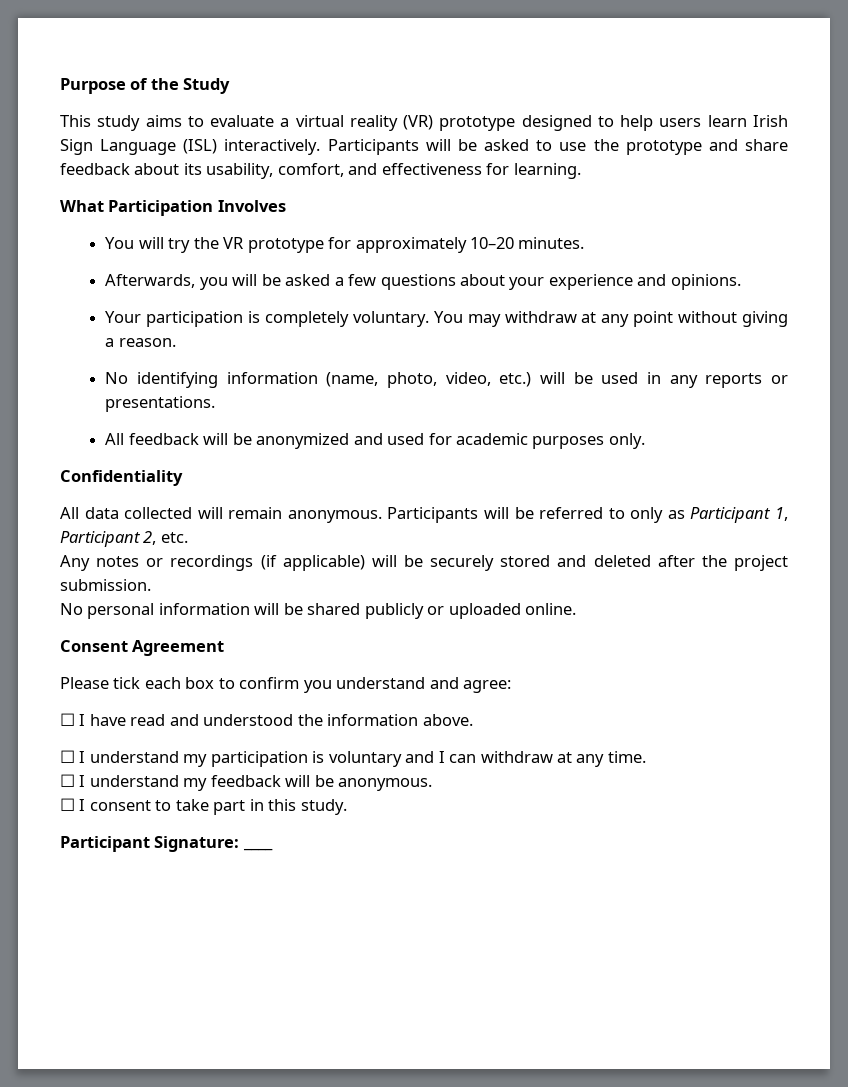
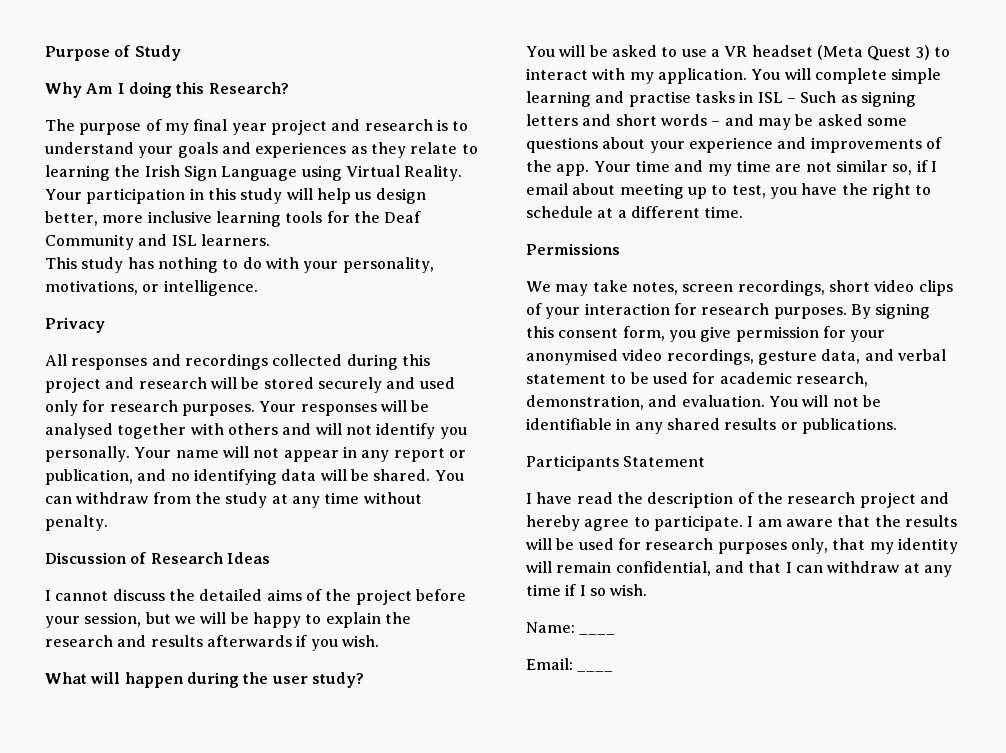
[150,78,231,94] [60,115,788,131] [60,139,419,155] the Study // This study aims to evaluate a virtual reality (VR) prototype designed to help users learn Irish Sign Language (ISL) interactively. Participants -> [134,45,181,61] [45,82,289,98] [45,119,469,135] [45,142,478,158] [45,165,463,181] [45,188,426,204] [45,211,422,227] [45,234,270,250] [45,257,434,273] [45,280,258,296] [45,317,105,333] [45,354,430,370] [45,377,455,393] [45,400,430,416] [45,423,467,439] [45,446,466,462] [45,469,464,485] [45,492,422,508] [45,515,108,531] [45,552,270,564] [45,589,466,605] [45,612,411,628] [45,635,379,651] [45,672,364,688] [526,46,555,57] Study // Why Am I doing this Research? // The purpose of my final year project and research is to understand your goals and experiences as they relate to learning the Irish Sign Language using Virtual Reality. Your participation in this study will help us design better, more inclusive learning tools for the Deaf Community and ISL learners. // This study has nothing to do with your personality, motivations, or intelligence. // Privacy // All responses and recordings collected during this project and research will be stored securely and used only for research purposes. Your responses will be analysed together with others and will not identify you personally. Your name will not appear in any report or publication, and no identifying data will be shared. You can withdraw from the study at any time without penalty. // Discussion of Research Ideas // I cannot discuss the detailed aims of the project before your session, but we will be happy to explain the research and results afterwards if you wish. // What will happen during the user study? // You
[593,139,788,155] [60,163,581,179] [60,200,286,216] [105,237,585,253] [105,274,377,290] the prototype and share feedback about its usability, comfort, and effectiveness for learning. // What Participation Involves // You will try the VR prototype for approximately 10–20 minutes. // Afterwards, you will be asked a few -> [710,45,950,61] [526,68,942,84] [526,91,916,107] [526,114,907,130] a VR headset (Meta Quest 3) to interact with my application. You will complete simple learning and practise tasks in ISL – Such as signing letters and short words – and may be asked some
[670,274,741,290] [105,311,789,327] [105,338,176,347] [105,372,788,388] [105,396,216,412] [105,433,645,449] [60,470,183,486] [60,507,788,523] [60,531,188,547] [60,555,788,571] [60,579,151,591] [60,603,577,619] [60,640,225,656] [60,677,512,693] [60,713,473,726] [60,750,435,767] opinions. // Your participation is completely voluntary. You may withdraw at any point without giving a reason. // No identifying information (name, photo, video, etc.) will be used in any reports or presentations. // All feedback will be anonymized and used for academic purposes only. // Confidentiality // All data collected will remain anonymous. Participants will be referred to only as Participant 1, Participant 2, etc. // Any notes or recordings (if applicable) will be securely stored and deleted after the project submission. // No personal information will be shared publicly or uploaded online. // Consent Agreement // Please tick each box to confirm you understand and agree: // ☐ I have read and understood the information above. // ☐ I understand my participation is voluntary and -> [810,137,942,153] [526,160,937,176] [526,183,932,199] [526,206,744,218] [526,243,620,255] [526,280,953,296] [526,303,931,319] [526,326,886,342] [526,349,946,365] [526,372,868,387] [526,395,881,410] [526,418,897,434] [526,455,706,471] [526,492,949,508] [526,515,957,531] [526,538,958,554] [526,561,782,576] improvements of the app. Your time and my time are not similar so, if I email about meeting up to test, you have the right to schedule at a different time. // Permissions // We may take notes, screen recordings, short video clips of your interaction for research purposes. By signing this consent form, you give permission for your anonymised video recordings, gesture data, and verbal statement to be used for academic research, demonstration, and evaluation. You will not be identifiable in any shared results or publications. // Participants Statement // I have read the description of the research project and hereby agree to participate. I am aware that the results will be used for research purposes only, that my identity will remain confidential, and that
[607,751,646,763] [60,774,433,791] [60,798,347,815] [60,836,240,852] time. // ☐ I understand my feedback will be anonymous. // ☐ I consent to take part in this study. // Participant Signature: -> [526,584,648,596] [526,622,575,633] [579,633,616,635] [526,658,573,670] time if I so wish. // Name: ____ // Email:

